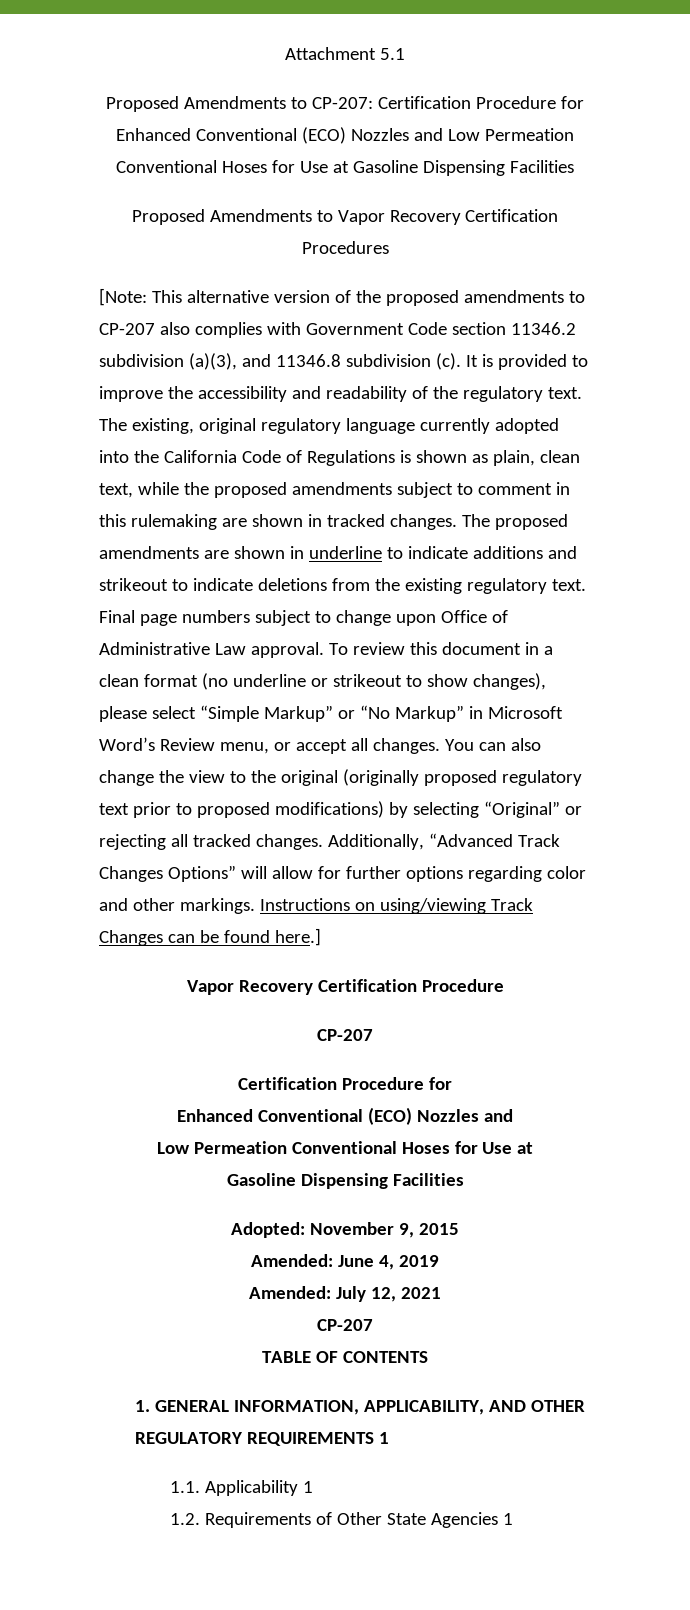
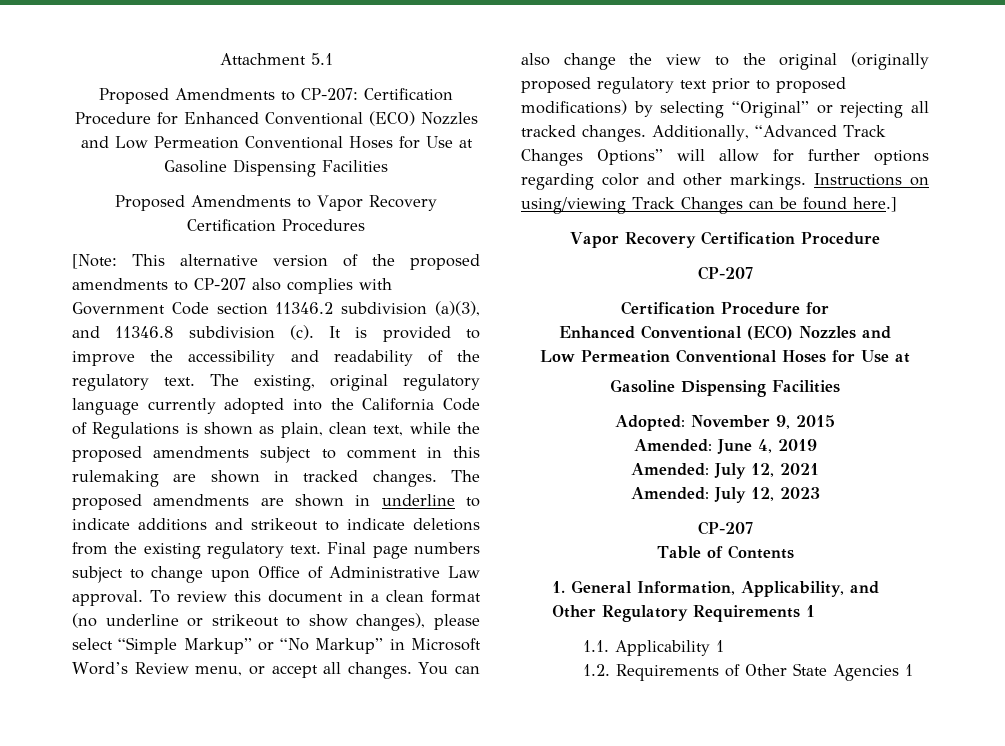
[317,1319,373,1331] [262,1351,428,1363] [134,1400,585,1415] [134,1432,374,1446] CP-207 // TABLE OF CONTENTS // 1. GENERAL INFORMATION, APPLICABILITY, AND OTHER REGULATORY REQUIREMENTS -> [630,487,820,503] [697,521,753,535] [656,545,794,559] [552,580,880,597] [552,605,801,622] Amended: July 12, 2023 // CP-207 // Table of Contents // 1. General Information, Applicability, and Other Regulatory Requirements

